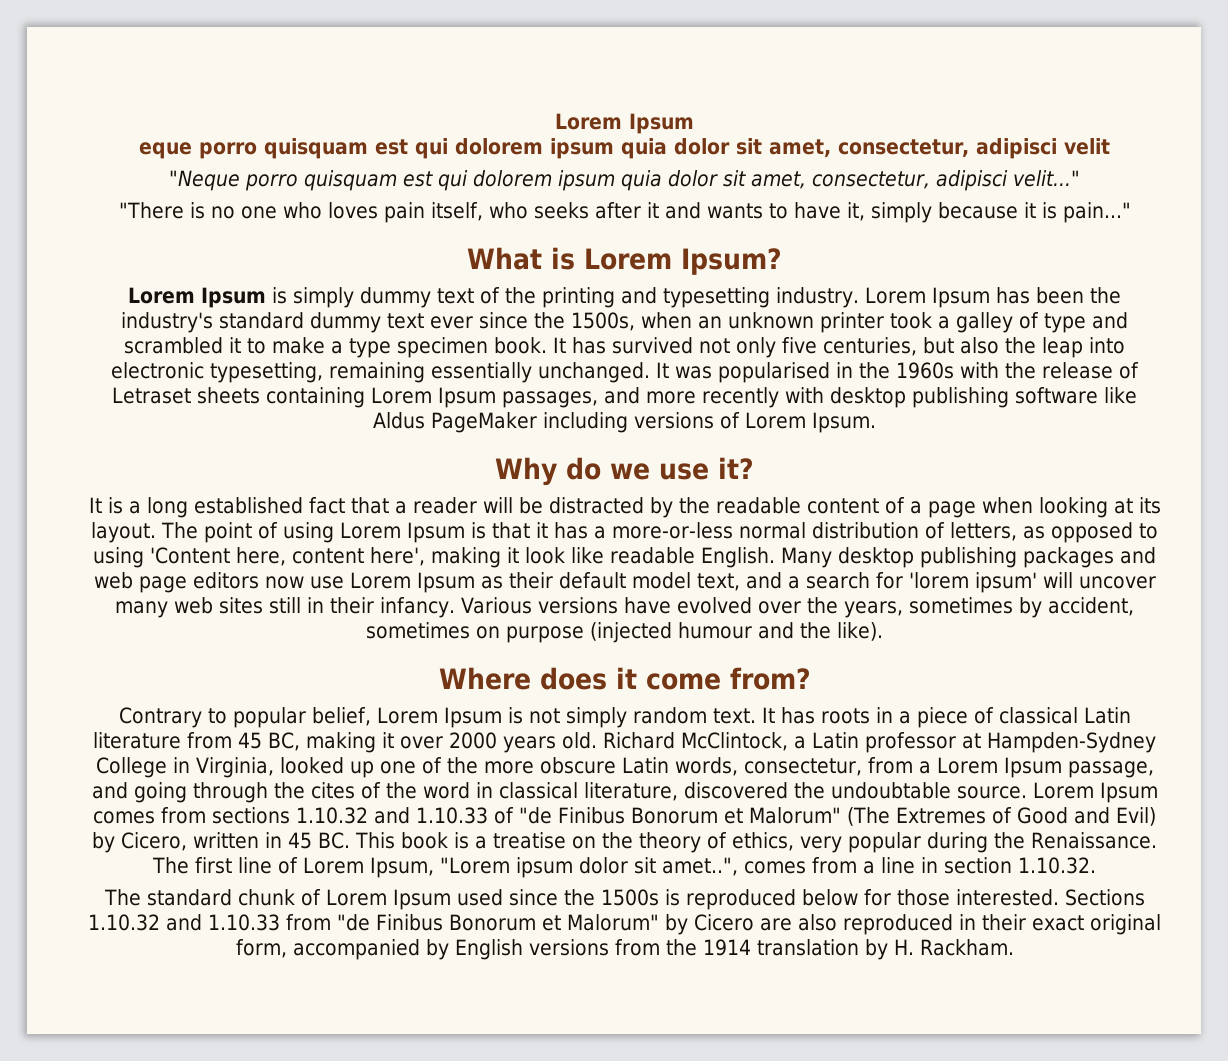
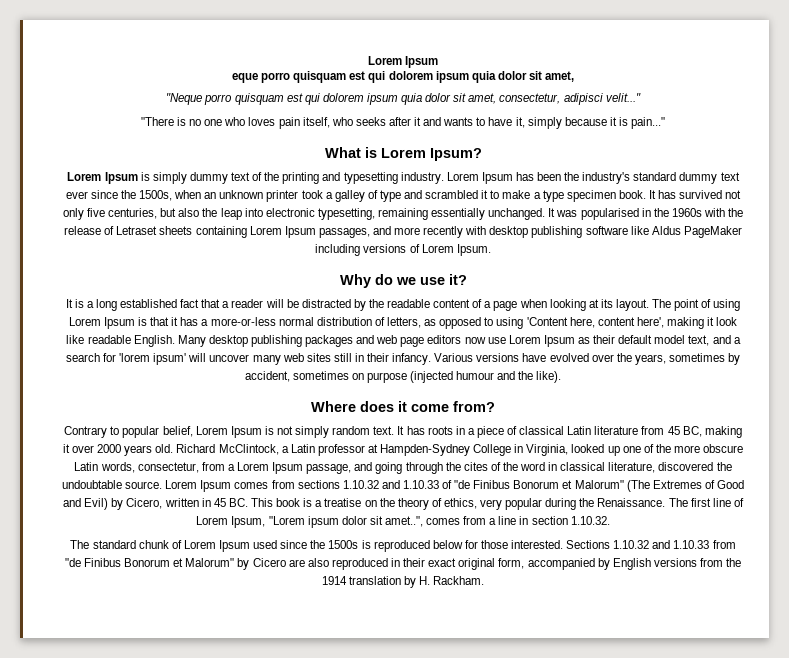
[837,138,1111,159] consectetur, adipisci velit -> (575, 76) none

